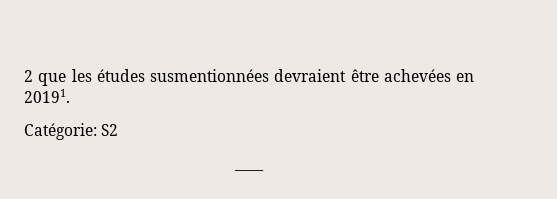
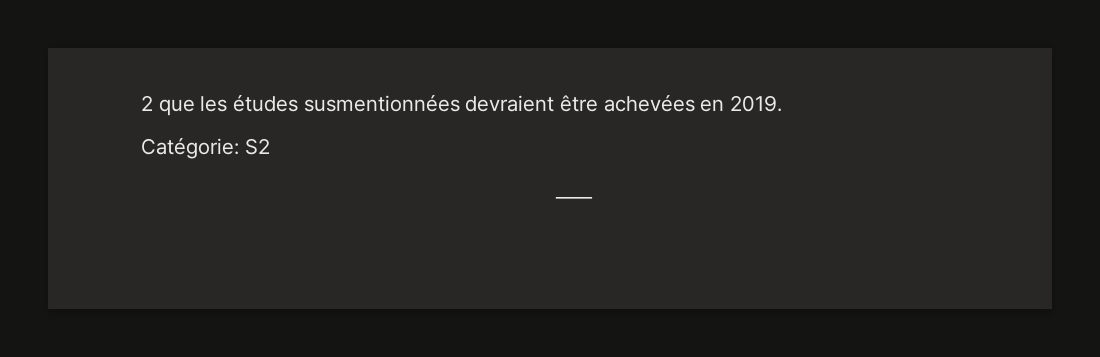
[24,89,70,103] 20191. -> [730,95,783,112] 2019.

